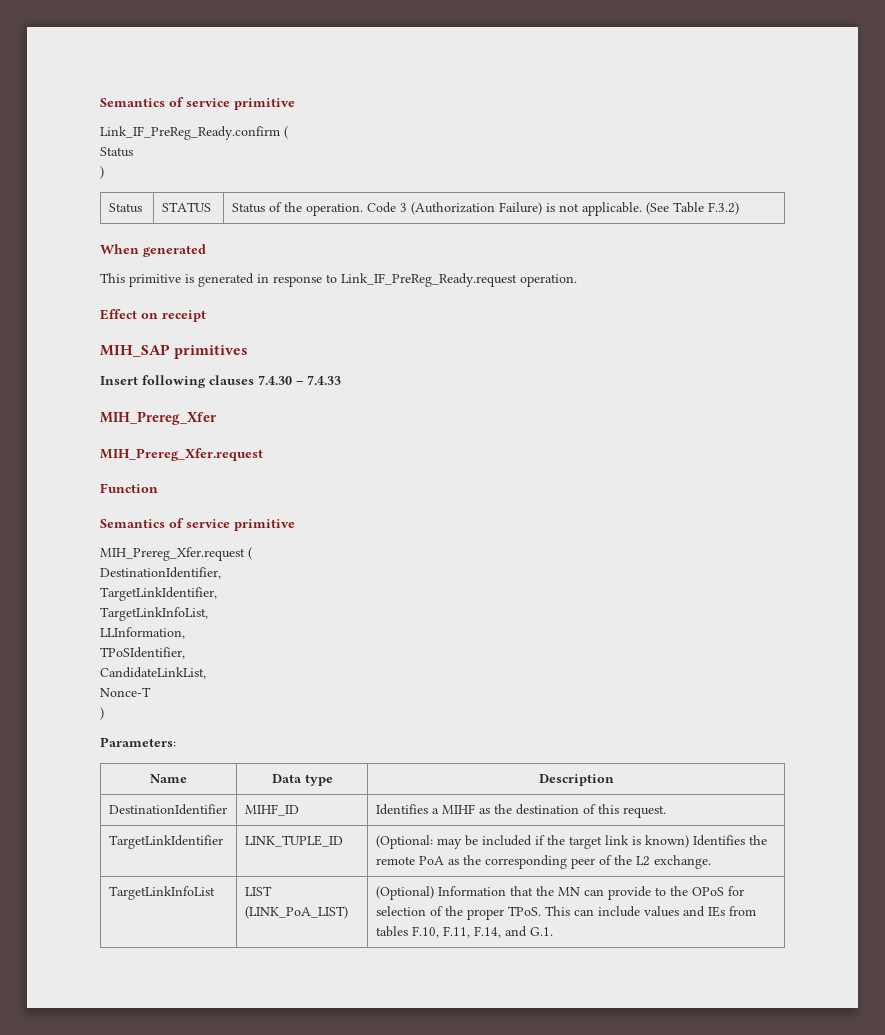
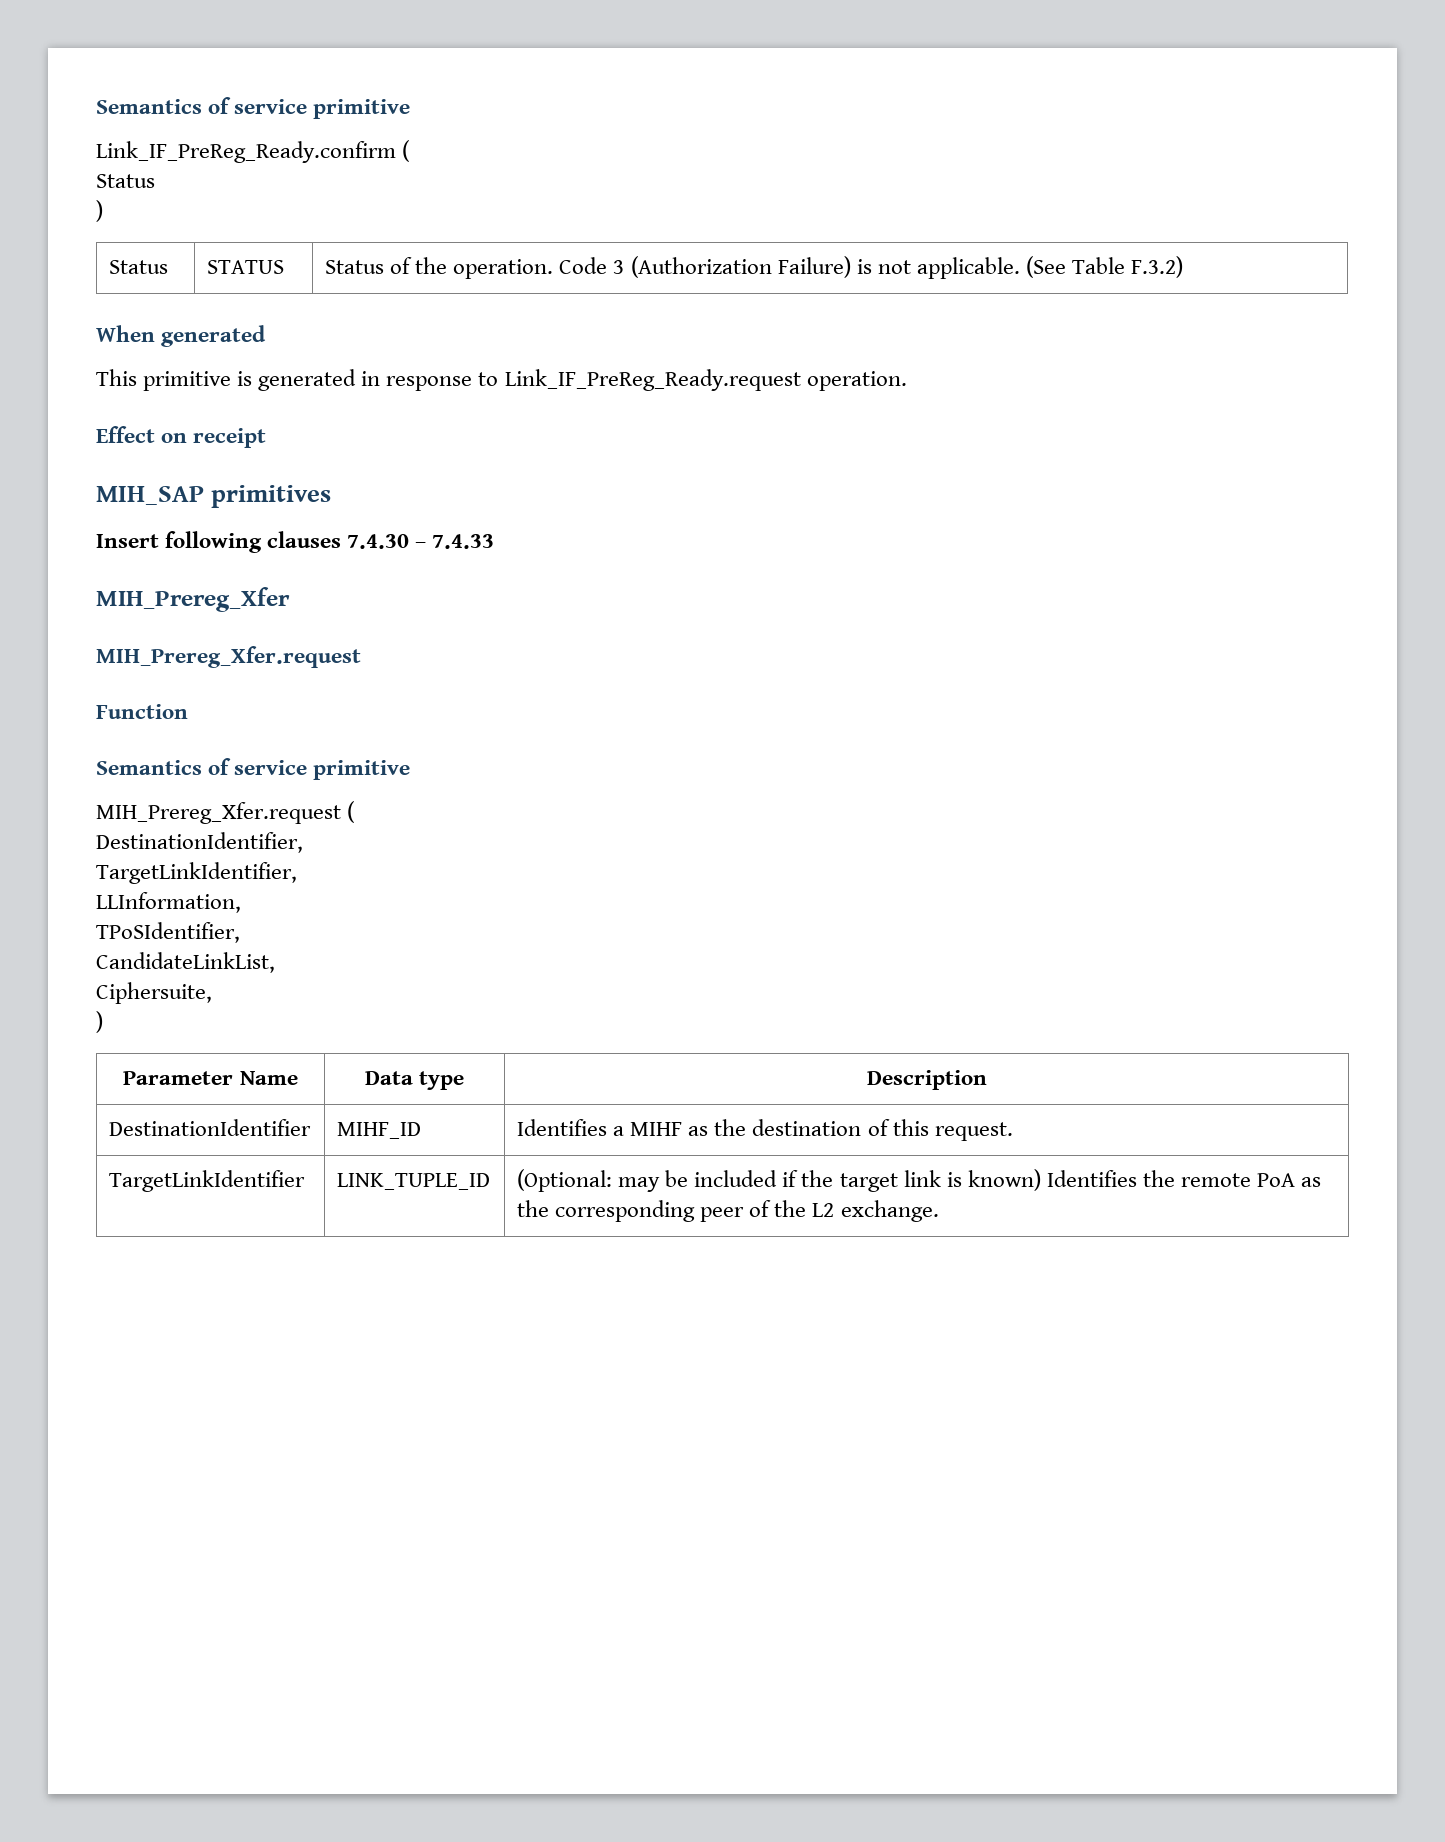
[100,607,208,621] // TargetLinkInfoList, -> (297, 873) none
[100,687,151,697] [100,707,104,720] [100,737,176,747] Nonce-T // ) // Parameters: // -> [96,982,212,1004] [96,1011,103,1033] [123,1071,234,1085] Ciphersuite, // ) // Parameter
[108,886,215,900] [244,886,272,896] [244,906,348,919] [375,886,744,900] [375,906,756,920] [375,926,553,938] // TargetLinkInfoList | LIST (LINK_PoA_LIST) | (Optional) Information that the MN can provide to the OPoS for selection of the proper TPoS. This can include values and IEs from tables F.10, F.11, F.14, and G.1. -> (939, 1211) none

